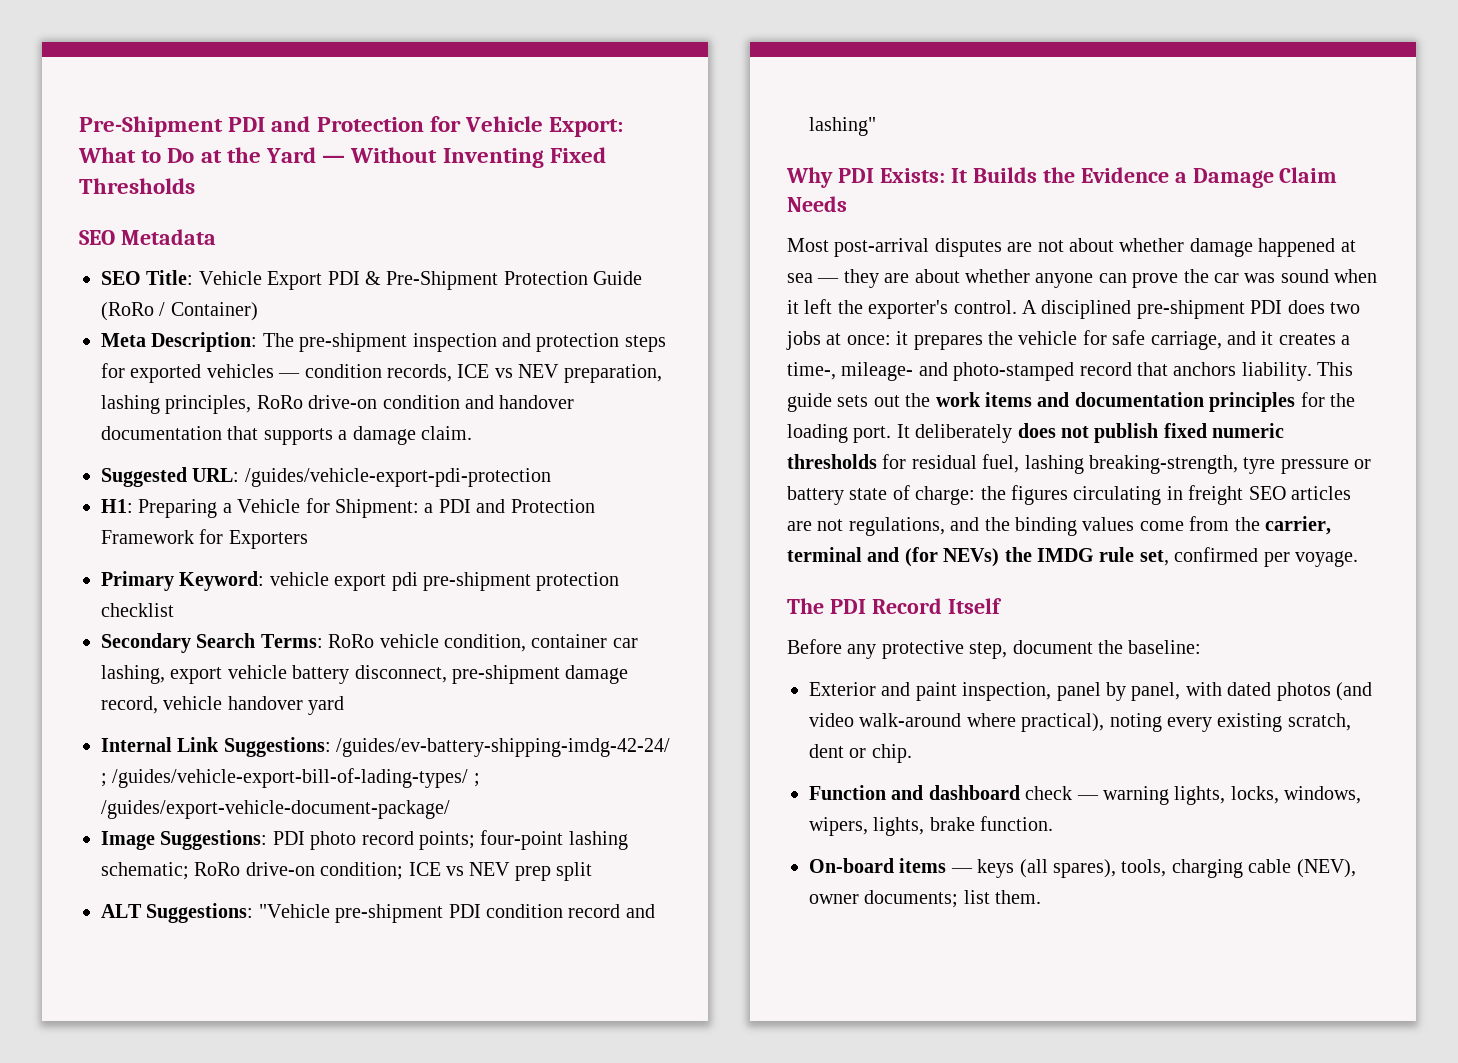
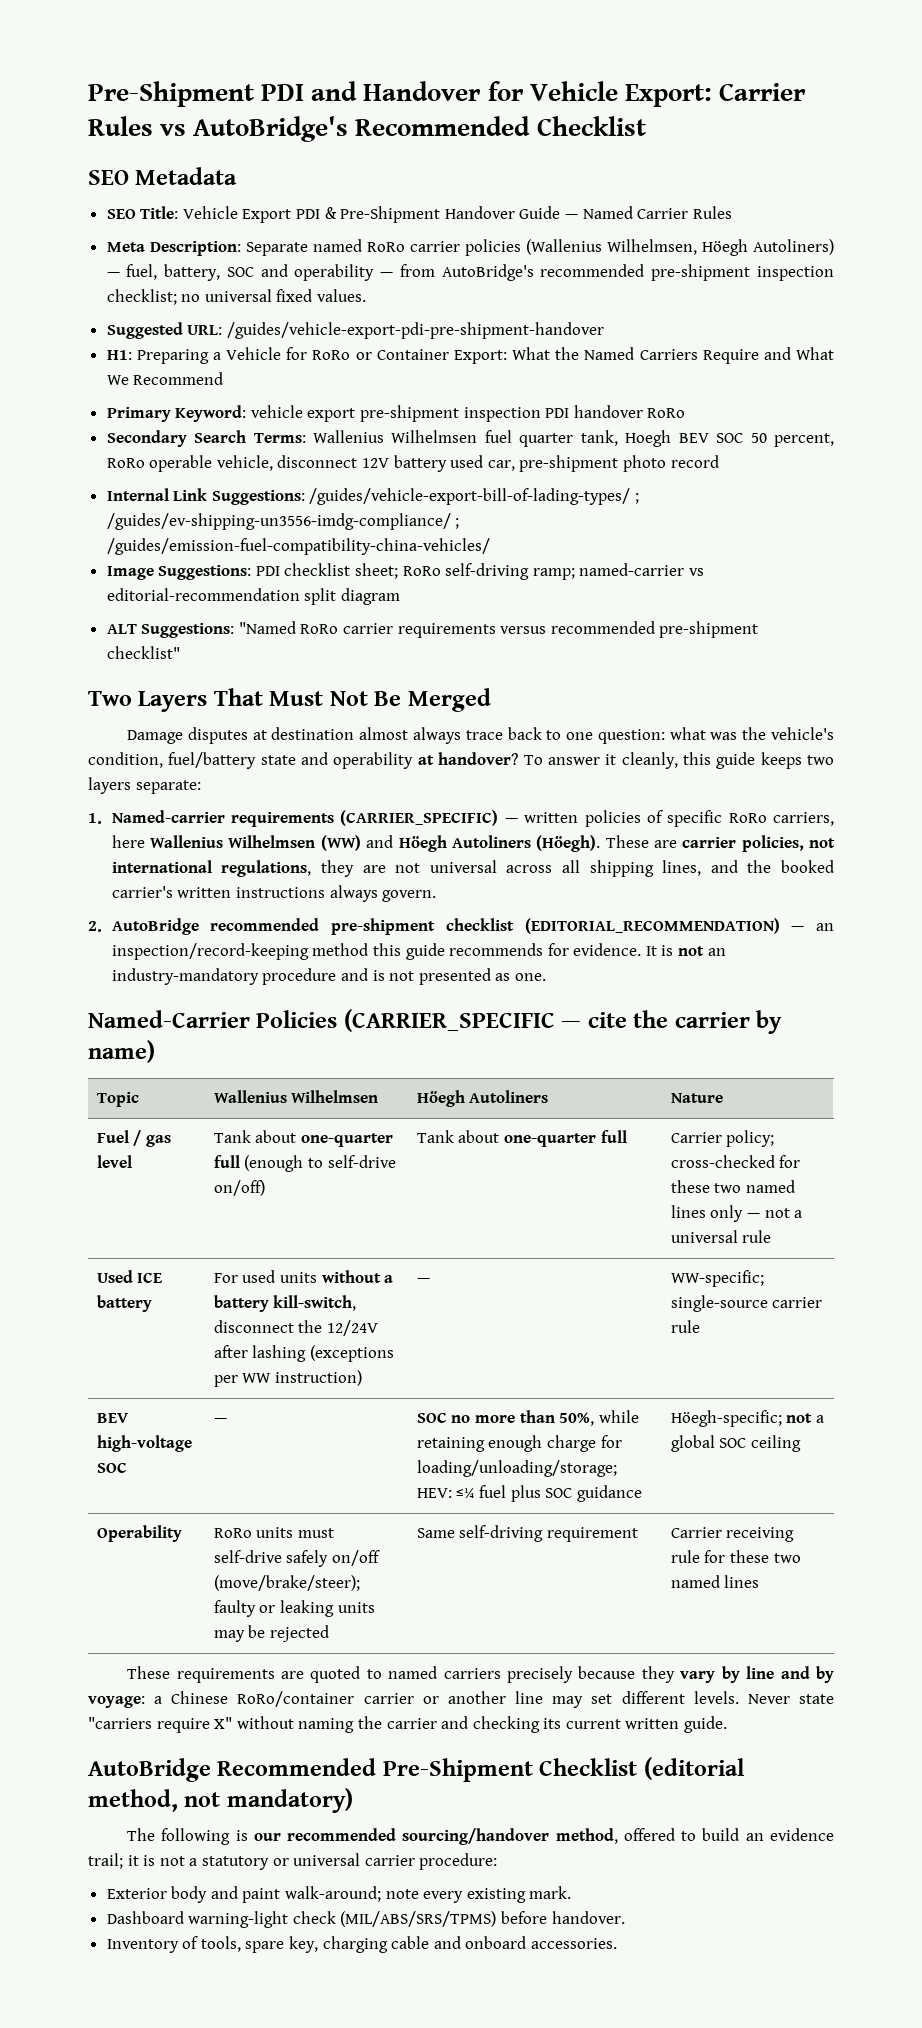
[316,117,424,132] Protection -> [363,81,482,101] Handover
[78,147,606,168] [79,178,195,194] What to Do at the Yard — Without Inventing Fixed Thresholds -> [719,83,807,101] [88,116,646,142] Carrier Rules vs AutoBridge's Recommended Checklist
[503,271,643,285] [101,302,258,321] [101,332,666,352] [101,363,662,383] [101,395,575,414] [101,426,472,445] Protection Guide (RoRo / Container) // Meta Description: The pre-shipment inspection and protection steps for exported vehicles — condition records, ICE vs NEV preparation, lashing principles, RoRo drive-on condition and handover documentation that supports a damage claim. -> [444,206,732,219] [106,239,834,256] [106,264,834,281] [106,289,367,305] Handover Guide — Named Carrier Rules // Meta Description: Separate named RoRo carrier policies (Wallenius Wilhelmsen, Höegh Autoliners) — fuel, battery, SOC and operability — from AutoBridge's recommended pre-shipment inspection checklist; no universal fixed values.
[244,468,551,487] /guides/vehicle-export-pdi-protection -> [226,322,604,339] /guides/vehicle-export-pdi-pre-shipment-handover
[335,499,595,518] [101,529,308,549] [101,571,620,591] [101,603,174,617] [101,633,638,653] [101,665,629,684] [101,696,345,715] [101,737,671,757] [101,768,480,788] [101,800,450,819] [101,830,628,850] [101,862,551,881] Shipment: a PDI and Protection Framework for Exporters // Primary Keyword: vehicle export pdi pre-shipment protection checklist // Secondary Search Terms: RoRo vehicle condition, container car lashing, export vehicle battery disconnect, pre-shipment damage record, vehicle handover yard // Internal Link Suggestions: /guides/ev-battery-shipping-imdg-42-24/ ; /guides/vehicle-export-bill-of-lading-types/ ; /guides/export-vehicle-document-package/ // Image Suggestions: PDI photo record points; four-point lashing schematic; RoRo drive-on condition; ICE vs NEV prep -> [312,347,834,364] [106,372,224,385] [106,405,686,422] [106,430,834,447] [106,455,719,472] [106,488,640,505] [106,513,460,530] [106,538,490,555] [106,563,705,580] [106,588,300,601] RoRo or Container Export: What the Named Carriers Require and What We Recommend // Primary Keyword: vehicle export pre-shipment inspection PDI handover RoRo // Secondary Search Terms: Wallenius Wilhelmsen fuel quarter tank, Hoegh BEV SOC 50 percent, RoRo operable vehicle, disconnect 12V battery used car, pre-shipment photo record // Internal Link Suggestions: /guides/vehicle-export-bill-of-lading-types/ ; /guides/ev-shipping-un3556-imdg-compliance/ ; /guides/emission-fuel-compatibility-china-vehicles/ // Image Suggestions: PDI checklist sheet; RoRo self-driving ramp; named-carrier vs editorial-recommendation
(593, 871) none -> [340,588,400,605] diagram
[258,904,655,923] [809,117,876,136] [786,167,1338,188] [787,196,847,212] [787,238,1356,257] [787,269,1378,288] [787,299,1360,319] [786,330,1351,350] [787,362,1354,381] [787,392,1355,412] [787,423,1285,443] [787,454,1372,474] [787,485,1351,505] [787,516,1331,536] [787,547,1358,567] [787,598,1002,614] [787,639,1202,659] "Vehicle pre-shipment PDI condition record and lashing" // Why PDI Exists: It Builds the Evidence a Damage Claim Needs // Most post-arrival disputes are not about whether damage happened at sea — they are about whether anyone can prove the car was sound when it left the exporter's control. A disciplined pre-shipment PDI does two jobs at once: it prepares the vehicle for safe carriage, and it creates a time-, mileage- and photo-stamped record that anchors liability. This guide sets out the work items and documentation principles for the loading port. It deliberately does not publish fixed numeric thresholds for residual fuel, lashing breaking-strength, tyre pressure or battery state of charge: the figures circulating in freight SEO articles are not regulations, and the binding values come from the carrier, terminal and (for NEVs) the IMDG rule set, confirmed per voyage. // The PDI Record Itself // Before any protective step, document the baseline: -> [238,621,759,638] [106,646,180,659] [88,688,491,712] [127,727,835,744] [88,752,835,769] [88,777,201,794] [88,810,834,827] [111,835,835,852] [111,860,834,877] [111,885,437,902] [88,918,835,935] [111,943,726,960] [111,968,546,985] [88,1009,783,1034] [88,1040,155,1063] [96,1092,139,1107] [213,1090,379,1103] [416,1090,549,1107] [670,1093,723,1103] [96,1130,172,1147] [96,1155,132,1168] [213,1130,394,1147] [213,1155,396,1172] [213,1180,265,1196] [416,1130,627,1147] [670,1130,775,1147] [670,1155,801,1168] [670,1180,796,1193] [670,1205,803,1222] [670,1230,772,1243] [96,1270,163,1283] [96,1295,152,1312] [213,1270,394,1283] [213,1295,357,1312] [213,1320,379,1336] [213,1345,395,1362] [213,1370,363,1387] [416,1278,430,1283] [670,1270,764,1287] [670,1295,823,1312] [670,1320,700,1333] [96,1413,129,1423] [96,1435,192,1452] [96,1462,127,1473] [213,1418,227,1423] [416,1410,639,1426] [416,1435,622,1452] [416,1460,617,1477] [416,1485,642,1502] [670,1410,825,1427] [670,1435,802,1452] [96,1525,182,1542] [213,1527,335,1538] [213,1550,381,1567] [213,1575,360,1591] [213,1600,375,1617] [213,1625,330,1642] [416,1525,639,1542] [670,1527,795,1542] [670,1550,801,1563] [670,1575,760,1588] [127,1666,835,1683] [88,1691,834,1708] [88,1716,728,1733] [88,1757,745,1782] [88,1788,353,1813] [127,1828,835,1845] [88,1853,498,1870] "Named RoRo carrier requirements versus recommended pre-shipment checklist" // Two Layers That Must Not Be Merged // Damage disputes at destination almost always trace back to one question: what was the vehicle's condition, fuel/battery state and operability at handover? To answer it cleanly, this guide keeps two layers separate: // 1. Named-carrier requirements (CARRIER_SPECIFIC) — written policies of specific RoRo carriers, here Wallenius Wilhelmsen (WW) and Höegh Autoliners (Höegh). These are carrier policies, not international regulations, they are not universal across all shipping lines, and the booked carrier's written instructions always govern. // 2. AutoBridge recommended pre-shipment checklist (EDITORIAL_RECOMMENDATION) — an inspection/record-keeping method this guide recommends for evidence. It is not an industry-mandatory procedure and is not presented as one. // Named-Carrier Policies (CARRIER_SPECIFIC — cite the carrier by name) // Topic | Wallenius Wilhelmsen | Höegh Autoliners | Nature // Fuel / gas level | Tank about one-quarter full (enough to self-drive on/off) | Tank about one-quarter full | Carrier policy; cross-checked for these two named lines only — not a universal rule // Used ICE battery | For used units without a battery kill-switch, disconnect the 12/24V after lashing (exceptions per WW instruction) | — | WW-specific; single-source carrier rule // BEV high-voltage SOC | — | SOC no more than 50%, while retaining enough charge for loading/unloading/storage; HEV: ≤¼ fuel plus SOC guidance | Höegh-specific; not a global SOC ceiling // Operability | RoRo units must self-drive safely on/off (move/brake/steer); faulty or leaking units may be rejected | Same self-driving requirement | Carrier receiving rule for these two named lines // These requirements are quoted to named carriers precisely because they vary by line and by voyage: a Chinese RoRo/container carrier or another line may set different levels. Never state "carriers require X" without naming the carrier and checking its current written guide. // AutoBridge Recommended Pre-Shipment Checklist (editorial method, not mandatory) // The following is our recommended sourcing/handover method, offered to build an evidence trail; it is not a statutory or universal carrier procedure:
(876, 689) none -> [171,1886,208,1903] body
[962,682,1372,701] [809,713,1351,732] [809,744,912,763] [809,785,1362,805] [809,816,1054,836] [809,858,1356,878] [809,890,1042,908] inspection, panel by panel, with dated photos (and video walk-around where practical), noting every existing scratch, dent or chip. // Function and dashboard check — warning lights, locks, windows, wipers, lights, brake function. // On-board items — keys (all spares), tools, charging cable (NEV), owner documents; list them. -> [285,1886,572,1903] [106,1911,625,1928] [106,1936,618,1953] walk-around; note every existing mark. // Dashboard warning-light check (MIL/ABS/SRS/TPMS) before handover. // Inventory of tools, spare key, charging cable and onboard accessories.

